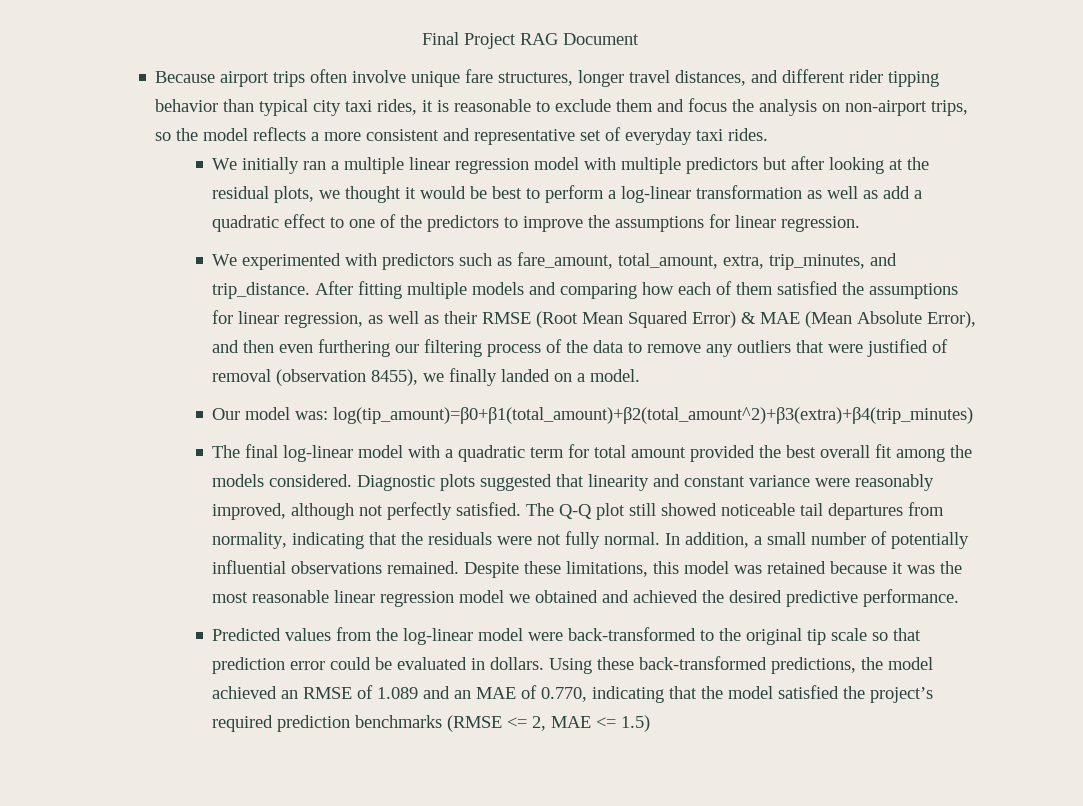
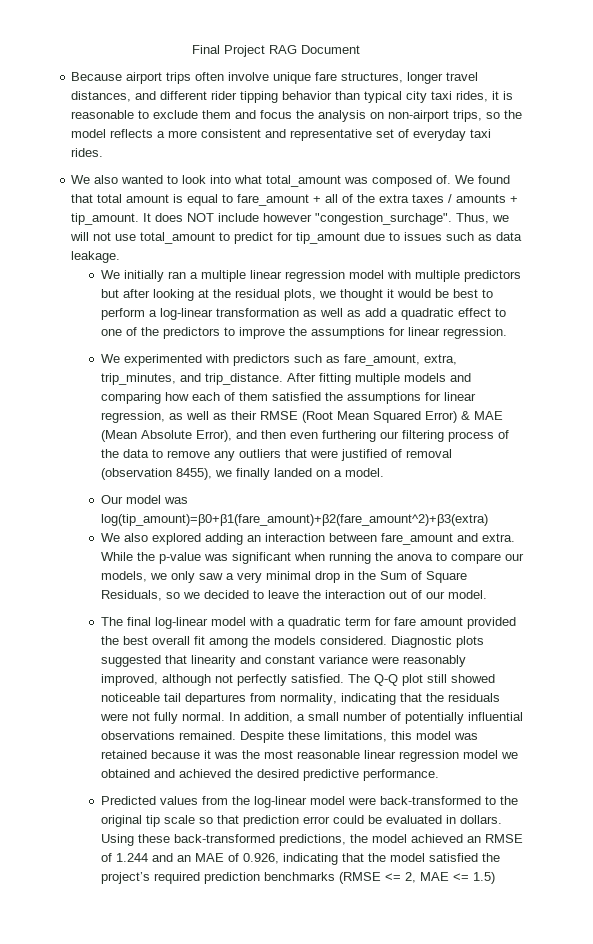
(769, 134) none -> [71,175,511,187] [71,194,519,206] [71,213,510,225] [70,232,523,244] [71,251,121,263] // We also wanted to look into what total_amount was composed of. We found that total amount is equal to fare_amount + all of the extra taxes / amounts + tip_amount. It does NOT include however "congestion_surchage". Thus, we will not use total_amount to predict for tip_amount due to issues such as data leakage.
[618,253,719,269] total_amount, -> (420, 360) none
[295,407,974,424] was: log(tip_amount)=β0+β1(total_amount)+β2(total_amount^2)+β3(extra)+β4(trip_minutes) -> [163,497,188,504] [100,514,488,526] [100,533,515,545] [100,552,524,564] [100,571,467,583] [100,590,487,601] was log(tip_amount)=β0+β1(fare_amount)+β2(fare_amount^2)+β3(extra) // We also explored adding an interaction between fare_amount and extra. While the p-value was significant when running the anova to compare our models, we only saw a very minimal drop in the Sum of Square Residuals, so we decided to leave the interaction out of our model.
[594,445,627,458] total -> [393,617,416,626] fare
[377,687,419,699] 1.089 -> [115,853,148,862] 1.244
[541,687,588,702] 0.770, -> [242,853,279,864] 0.926,

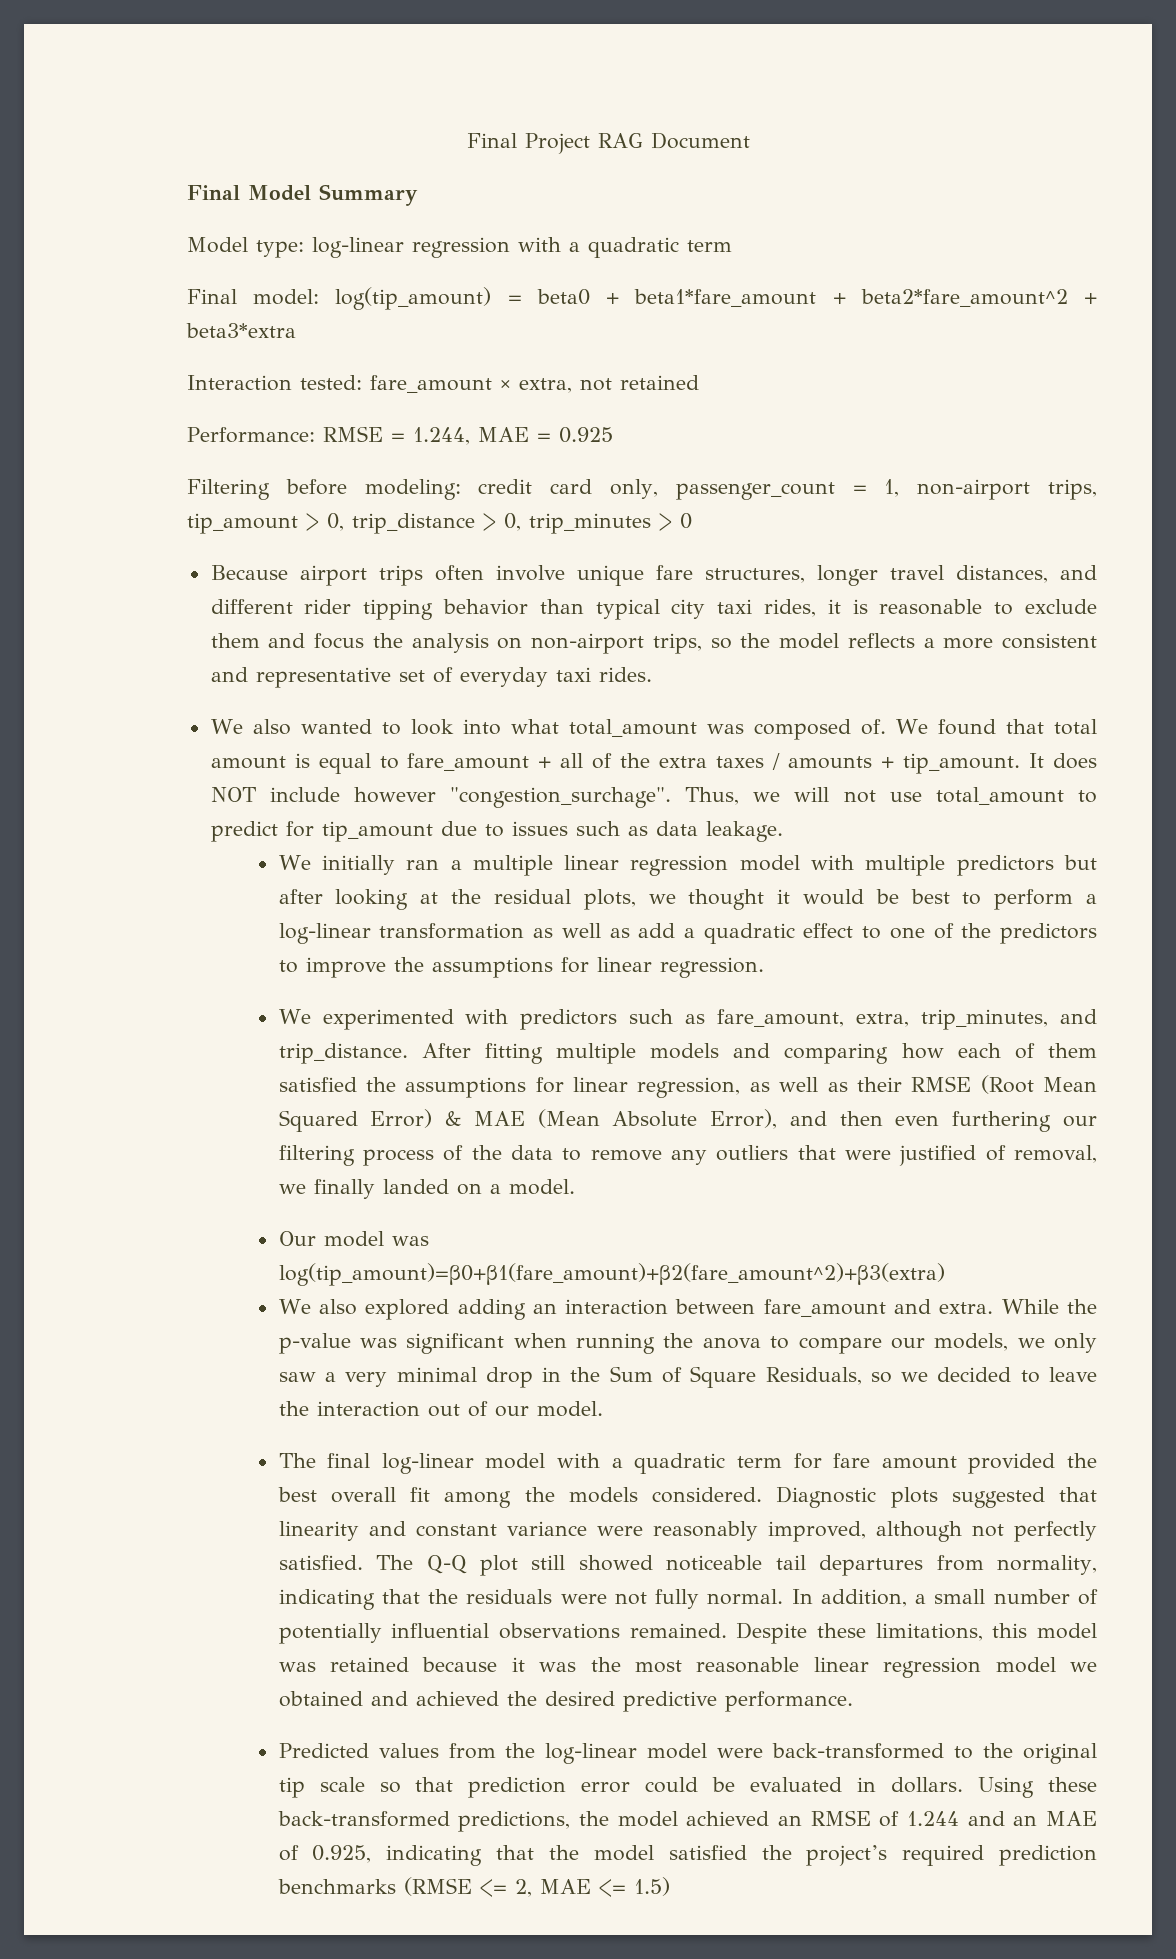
(360, 49) none -> [186,184,418,206] [186,237,732,258] [186,287,1097,310] [185,323,296,338] [186,375,699,393] [186,426,613,445] [186,479,1097,500] [186,513,692,534] // Final Model Summary // Model type: log-linear regression with a quadratic term // Final model: log(tip_amount) = beta0 + beta1*fare_amount + beta2*fare_amount^2 + beta3*extra // Interaction tested: fare_amount × extra, not retained // Performance: RMSE = 1.244, MAE = 0.925 // Filtering before modeling: credit card only, passenger_count = 1, non-airport trips, tip_amount > 0, trip_distance > 0, trip_minutes > 0
[405,449,452,458] [100,468,212,480] removal (observation 8455), -> [1014,1145,1097,1163] removal,
[242,853,279,864] 0.926, -> [312,1845,372,1863] 0.925,

